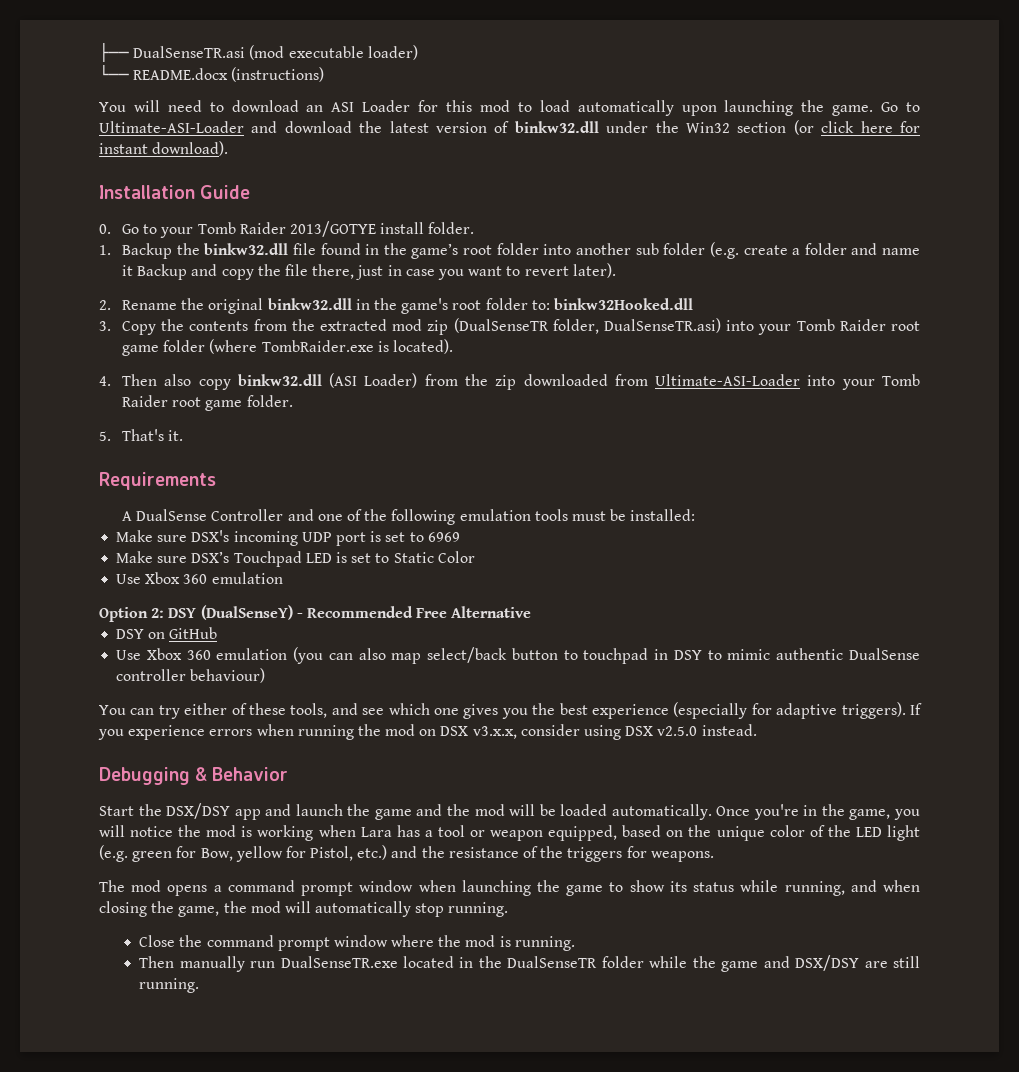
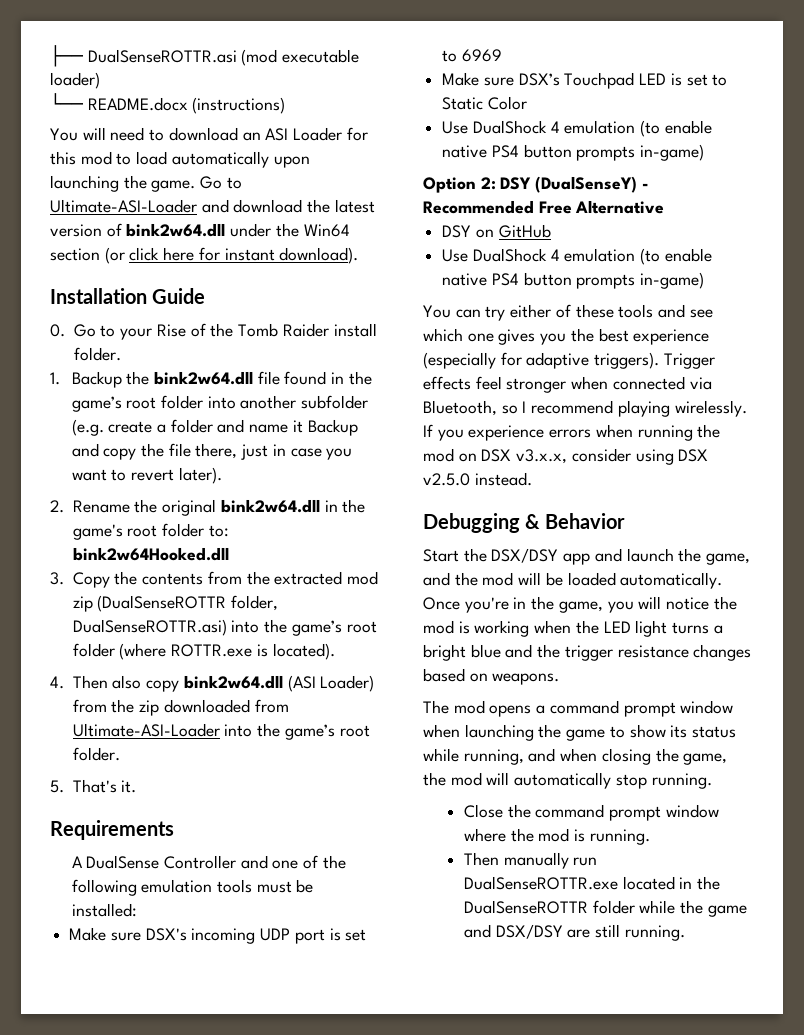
[133,46,246,58] DualSenseTR.asi -> [87,49,237,63] DualSenseROTTR.asi
[514,121,599,133] binkw32.dll -> [126,223,226,237] bink2w64.dll
[685,122,730,133] Win32 -> [303,224,350,237] Win64
[197,221,377,237] Tomb Raider 2013/GOTYE -> [156,323,329,337] Rise of the Tomb Raider
[204,243,289,255] binkw32.dll -> [154,371,254,385] bink2w64.dll
[635,243,706,255] sub folder -> [301,395,369,409] subfolder
[267,298,352,310] binkw32.dll -> [220,499,320,513] bink2w64.dll
[553,298,693,310] binkw32Hooked.dll -> [72,547,229,561] bink2w64Hooked.dll
[453,318,920,335] [122,345,160,356] (DualSenseTR folder, DualSenseTR.asi) into your Tomb Raider root game -> [97,595,279,612] [72,619,377,636] (DualSenseROTTR folder, DualSenseROTTR.asi) into the game’s root
[261,340,374,352] TombRaider.exe -> [171,644,253,657] ROTTR.exe
[237,374,322,386] binkw32.dll -> [183,675,283,689] bink2w64.dll
[841,374,920,390] [122,395,243,411] your Tomb Raider root game -> [257,723,370,740] the game’s root
[145,572,283,584] Xbox 360 emulation -> [472,120,712,137] [442,144,705,161] DualShock 4 emulation (to enable native PS4 button prompts in-game)
[146,647,920,664] [116,668,266,683] Xbox 360 emulation (you can also map select/back button to touchpad in DSY to mimic authentic DualSense controller behaviour) -> [472,248,712,265] [442,272,705,289] DualShock 4 emulation (to enable native PS4 button prompts in-game)
[290,703,328,718] tools, -> [618,304,654,318] tools
(906, 710) none -> [663,353,715,369] [423,376,712,393] [423,400,747,417] Trigger effects feel stronger when connected via Bluetooth, so I recommend playing wirelessly.
[374,809,412,820] game -> [706,553,751,565] game,
[360,825,921,841] [99,845,647,862] Lara has a tool or weapon equipped, based on the unique color of the LED light (e.g. green for Bow, yellow for Pistol, etc.) and the resistance of the triggers for -> [575,620,723,637] [423,644,752,661] [423,668,488,682] the LED light turns a bright blue and the trigger resistance changes based on
[280,956,398,968] DualSenseTR.exe -> [463,876,618,890] DualSenseROTTR.exe
[507,956,598,968] DualSenseTR -> [463,900,588,914] DualSenseROTTR

